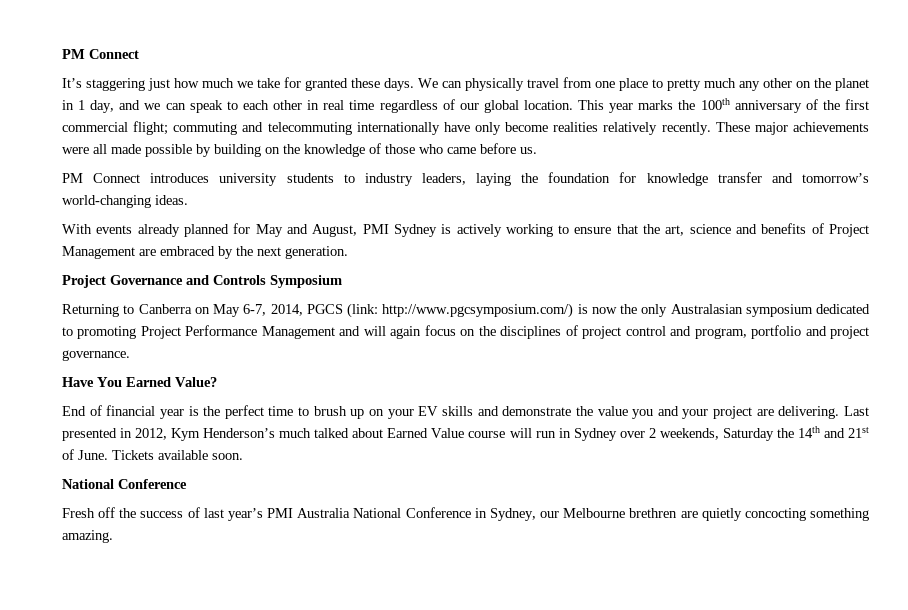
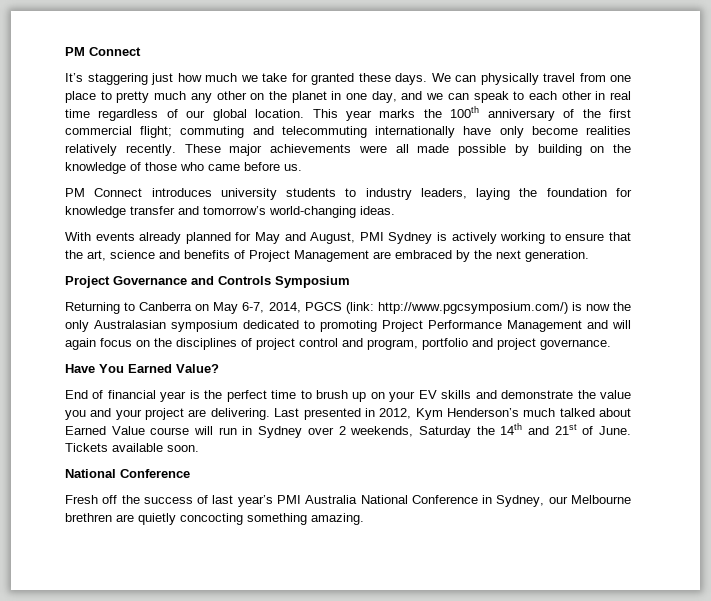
[78,100,86,110] 1 -> [345,93,367,100] one

